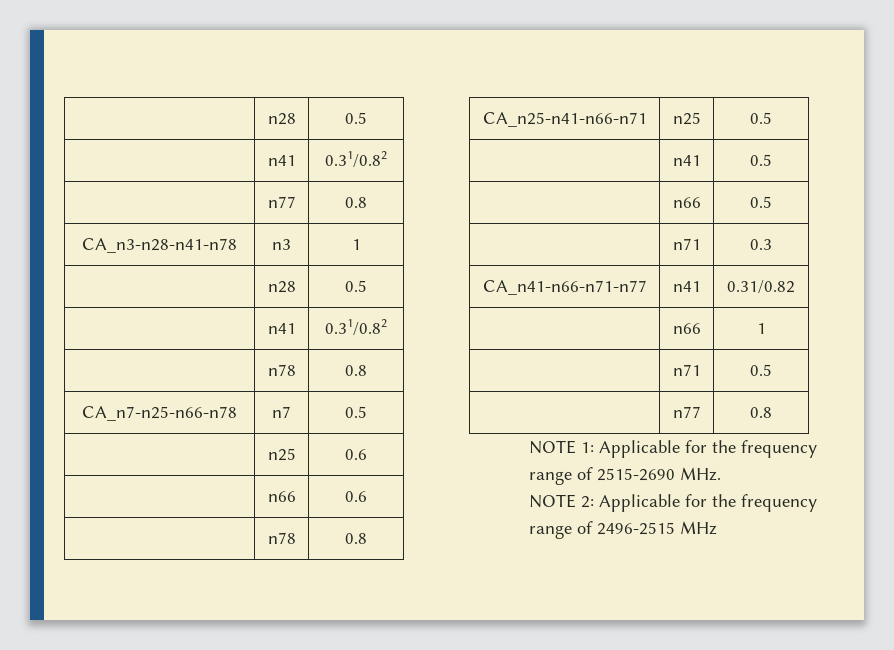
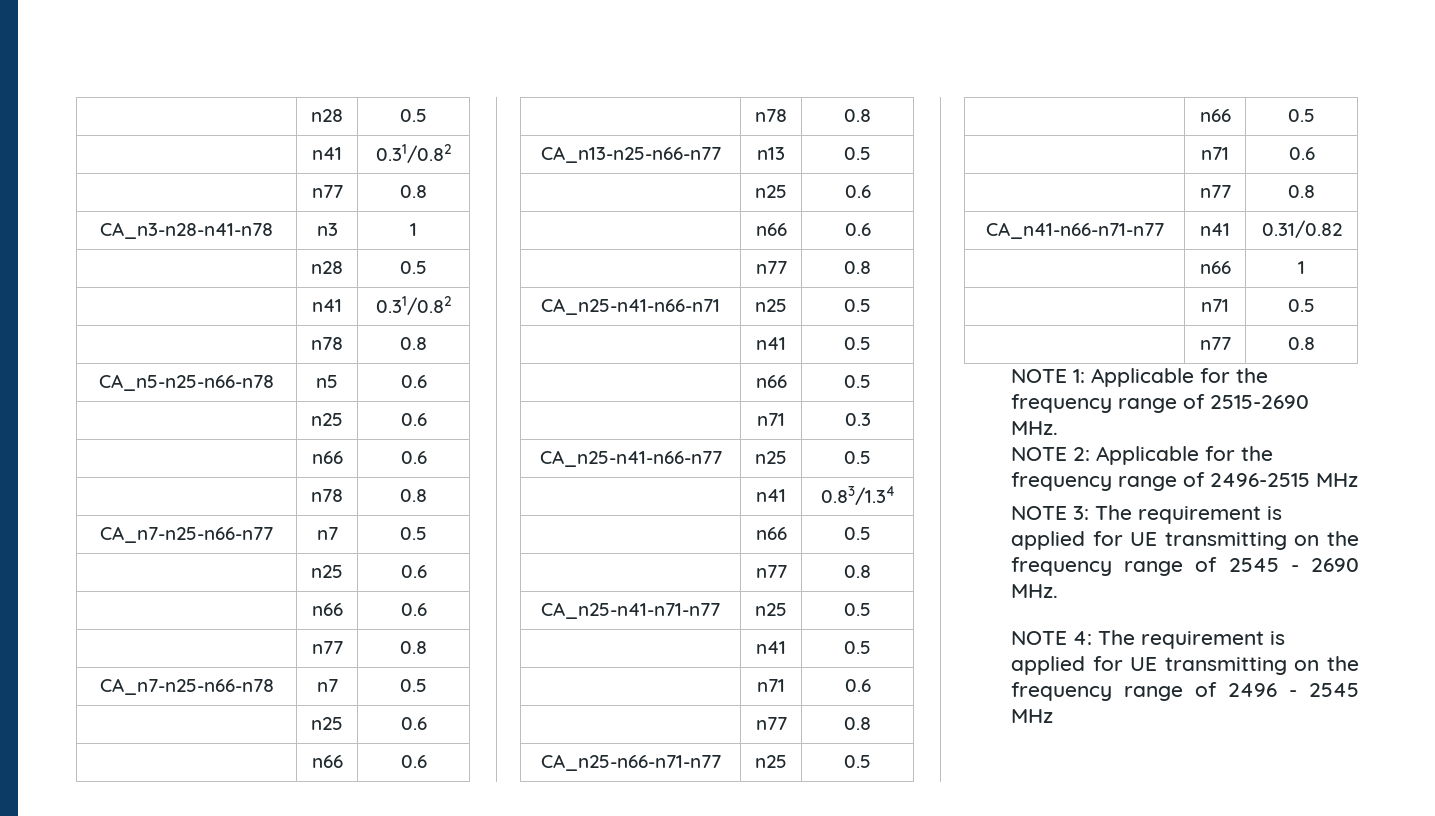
(367, 370) none -> [99,374,274,391] [316,375,338,388] [400,375,427,388] [311,413,343,426] [400,413,427,426] [311,451,343,464] [400,451,427,464] [311,489,343,502] [400,489,427,502] [100,526,273,543] [316,527,338,540] [400,527,427,540] [311,565,343,578] [400,565,427,578] [311,603,343,616] [400,603,427,616] [311,641,343,654] [400,641,427,654] // CA_n5-n25-n66-n78 | n5 | 0.6 // | n25 | 0.6 // | n66 | 0.6 // | n78 | 0.8 // CA_n7-n25-n66-n77 | n7 | 0.5 // | n25 | 0.6 // | n66 | 0.6 // | n77 | 0.8
(367, 538) none -> [540,146,721,163] [757,147,785,160] [844,147,871,160] [755,185,787,198] [844,185,871,198] [755,223,787,236] [844,223,871,236] [755,261,787,274] [844,261,871,274] // CA_n13-n25-n66-n77 | n13 | 0.5 // | n25 | 0.6 // | n66 | 0.6 // | n77 | 0.8
(772, 244) none -> [539,450,722,467] [755,451,787,464] [844,451,871,464] [756,489,786,502] [820,486,895,505] [755,527,787,540] [844,527,871,540] [755,565,787,578] [844,565,871,578] [541,602,720,619] [755,603,787,616] [844,603,871,616] [756,641,786,654] [844,641,871,654] [757,679,785,692] [844,679,871,692] [755,717,787,730] [844,717,871,730] [540,754,721,771] [755,755,787,768] [844,755,871,768] [1199,109,1231,122] [1288,109,1315,122] [1201,147,1229,160] [1288,147,1315,160] [1199,185,1231,198] [1288,185,1315,198] // CA_n25-n41-n66-n77 | n25 | 0.5 // | n41 | 0.83/1.34 // | n66 | 0.5 // | n77 | 0.8 // CA_n25-n41-n71-n77 | n25 | 0.5 // | n41 | 0.5 // | n71 | 0.6 // | n77 | 0.8 // CA_n25-n66-n71-n77 | n25 | 0.5 // | n66 | 0.5 // | n71 | 0.6 // | n77 | 0.8
(717, 528) none -> [1010,505,1282,524] [1010,531,1359,550] [1010,557,1359,576] [1010,584,1058,598] [1010,630,1285,649] [1010,656,1359,675] [1010,682,1359,701] [1010,709,1053,723] // NOTE 3: The requirement is applied for UE transmitting on the frequency range of 2545 - 2690 MHz. // NOTE 4: The requirement is applied for UE transmitting on the frequency range of 2496 - 2545 MHz

